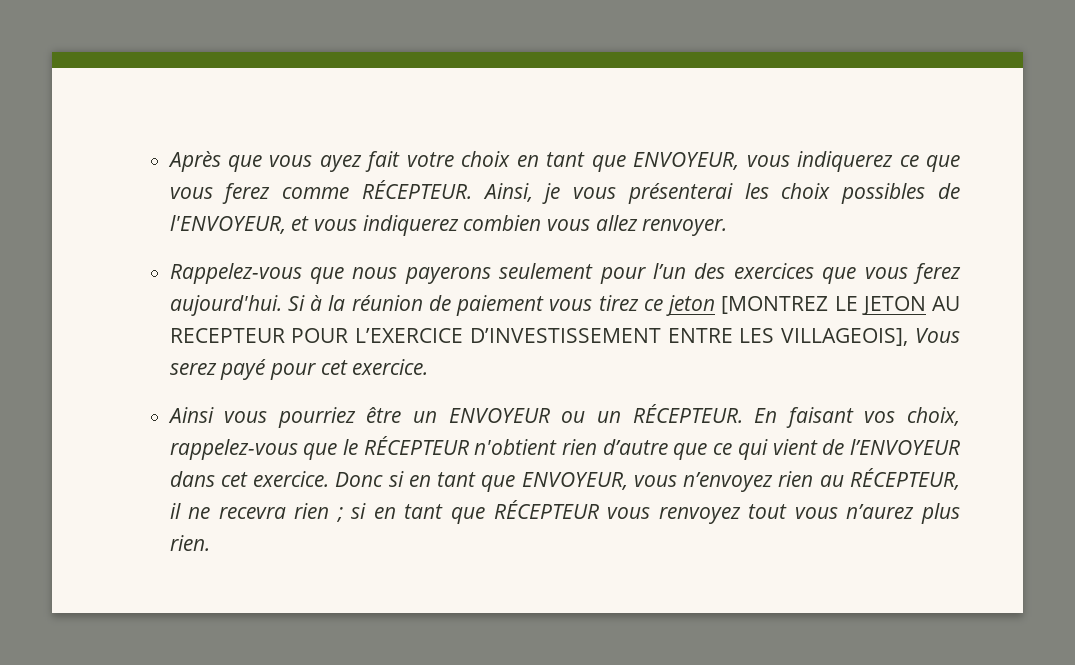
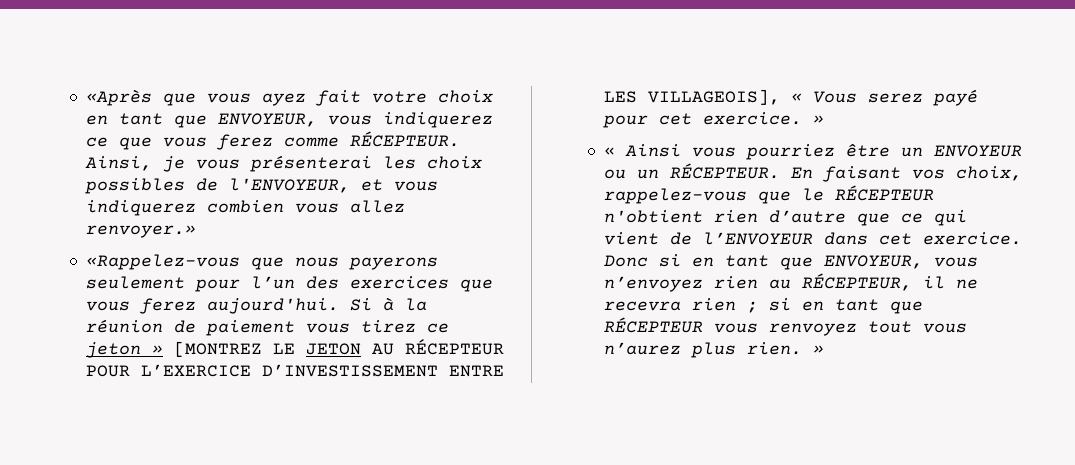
[167,151,221,172] Après -> [86,89,153,106] «Après
[642,219,728,236] [169,263,302,284] renvoyer. // Rappelez-vous -> [86,225,197,238] [86,254,241,270] renvoyer.» // «Rappelez-vous
(716, 305) none -> [152,345,164,354] »
[169,328,285,343] RECEPTEUR -> [405,339,505,355] RÉCEPTEUR
(909, 337) none -> [791,93,803,102] «
(429, 367) // -> [813,115,825,124] [604,147,616,156] » // «
(210, 543) none -> [813,345,825,354] »

